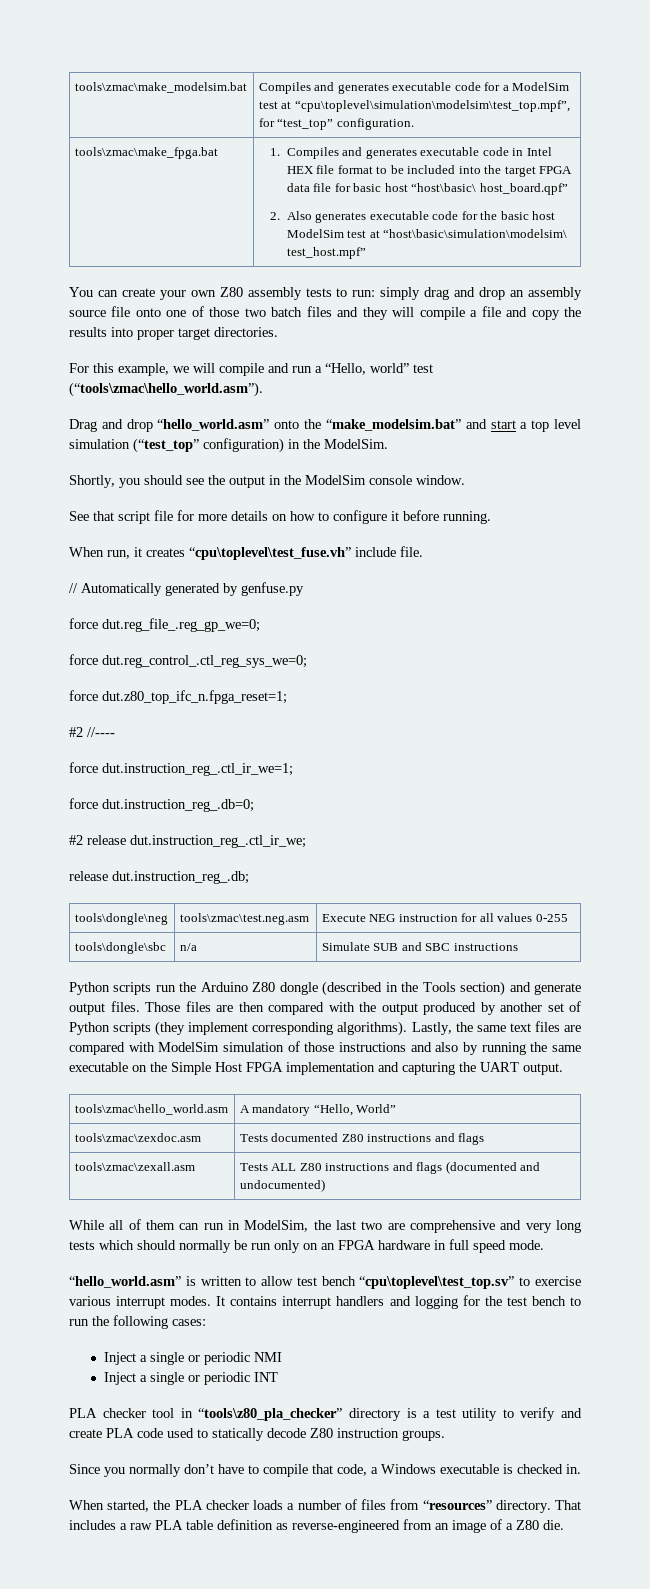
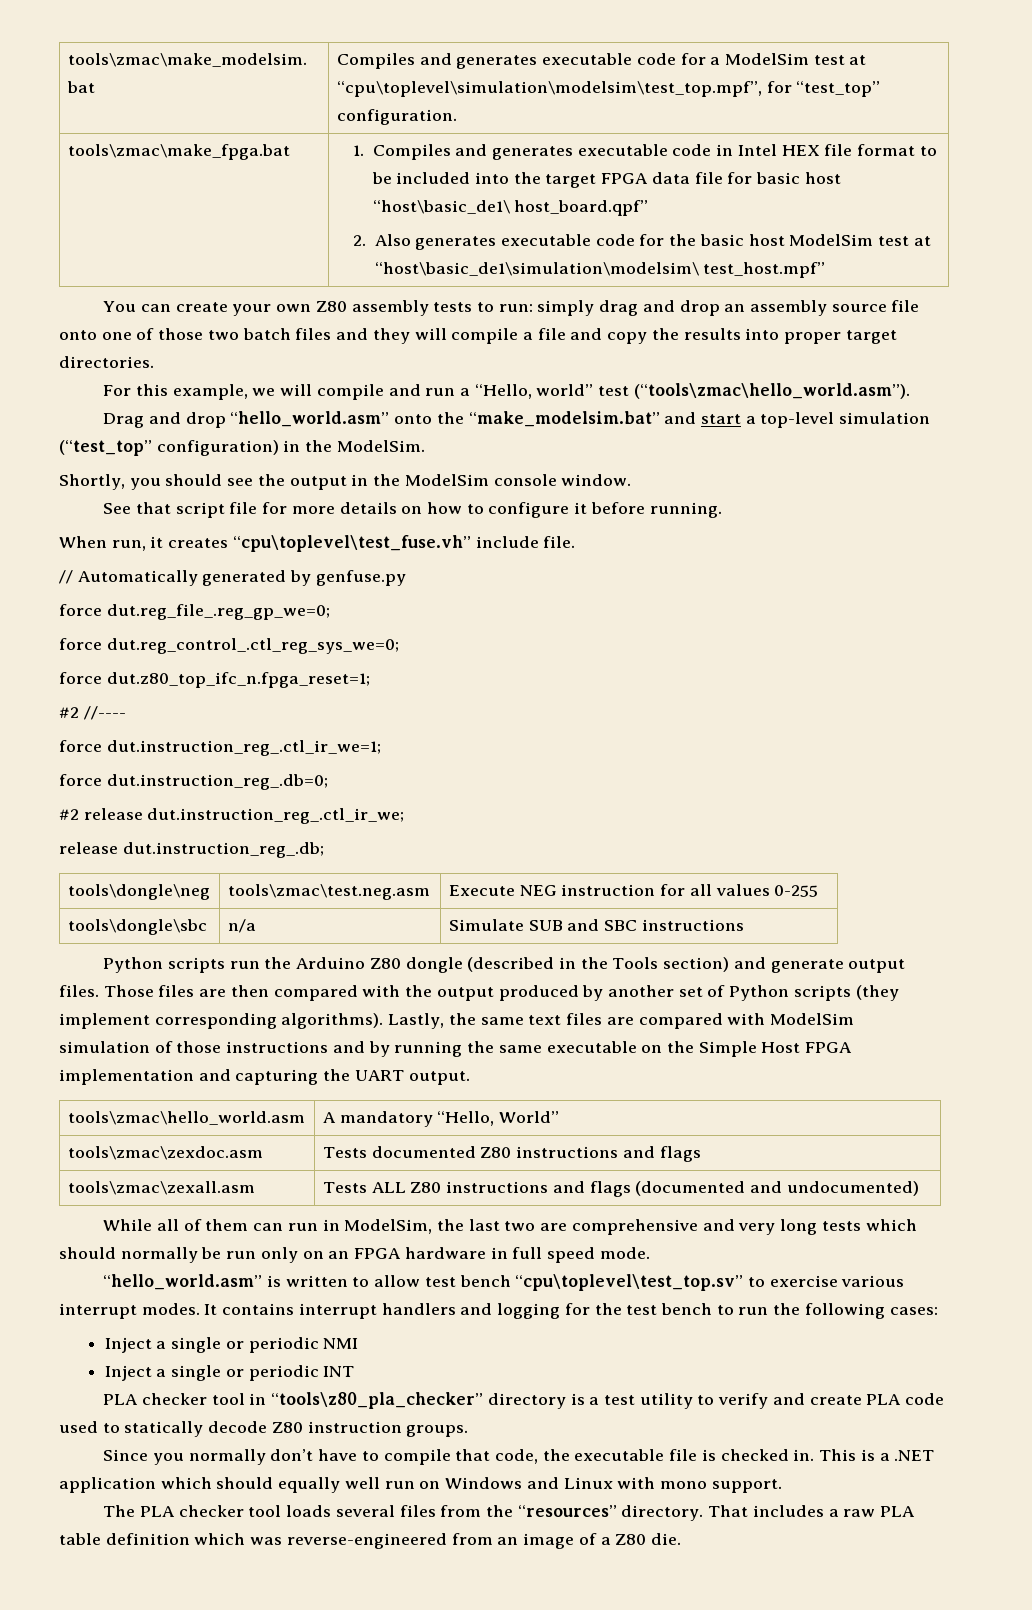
[411,183,477,192] “host\basic\ -> [372,200,510,214] “host\basic_de1\
[383,229,568,238] “host\basic\simulation\modelsim\ -> [374,262,699,276] “host\basic_de1\simulation\modelsim\
[531,419,581,432] top level -> [760,412,835,428] top-level
[435,1042,459,1052] also -> (365, 1047) none
[371,1464,499,1474] a Windows executable -> [542,1449,698,1461] the executable file
[69,1499,357,1512] // When started, the PLA checker loads a number of -> [819,1449,935,1461] [59,1477,782,1493] [103,1505,395,1517] This is a .NET application which should equally well run on Windows and Linux with mono support. // The PLA checker tool loads several
(420, 1504) none -> [485,1505,513,1517] the
[276,1523,288,1530] as -> [194,1533,283,1545] which was

